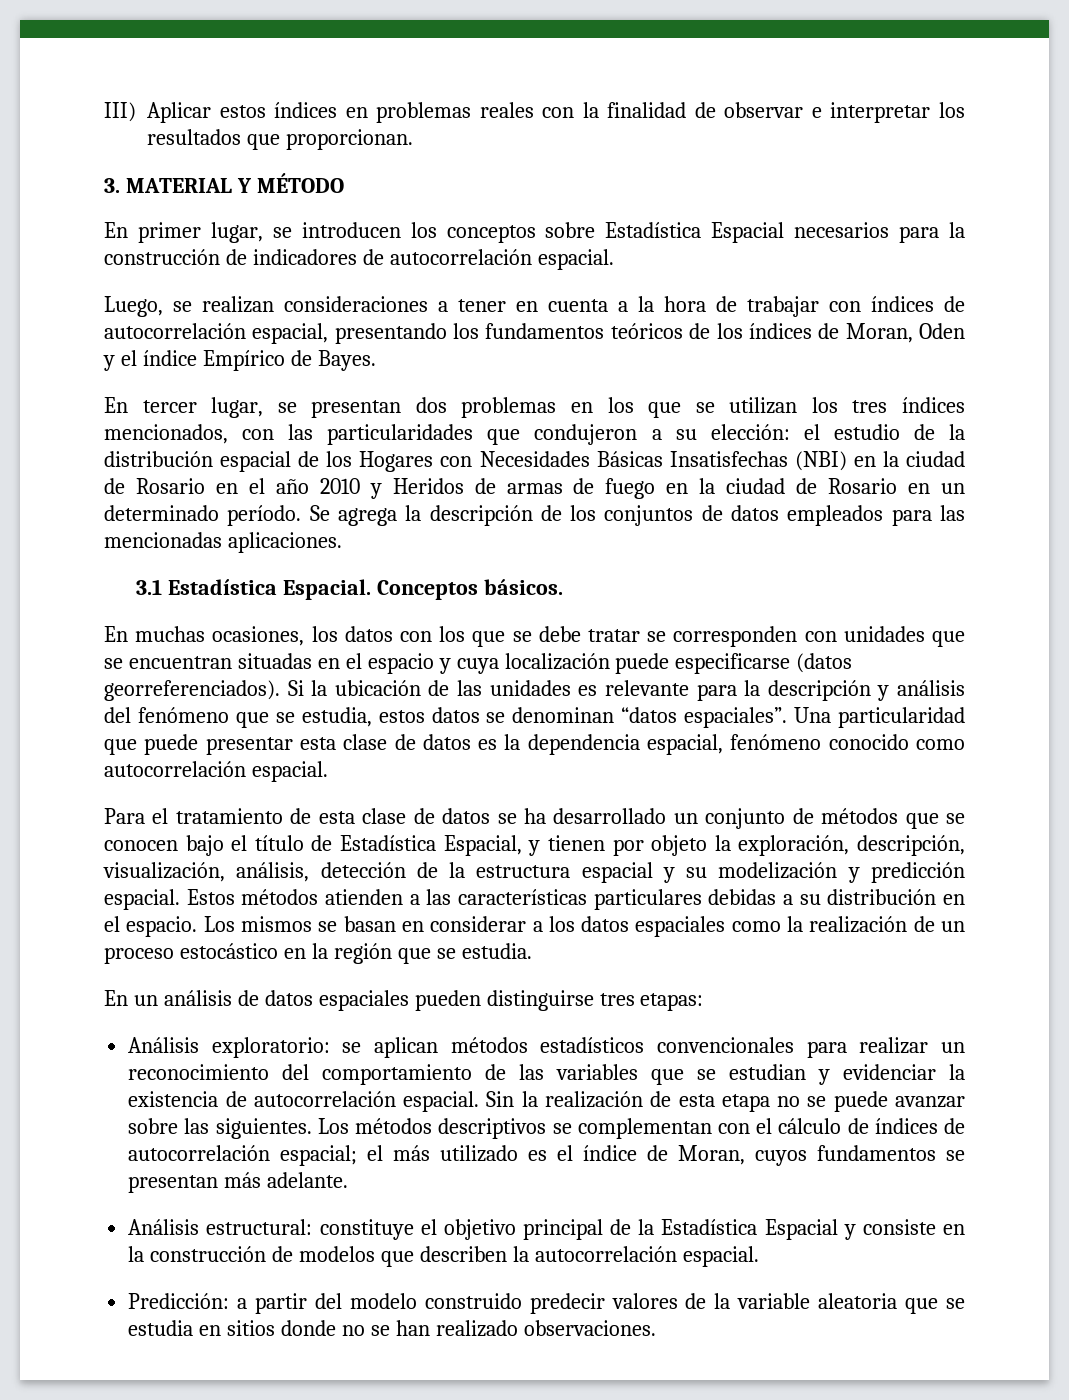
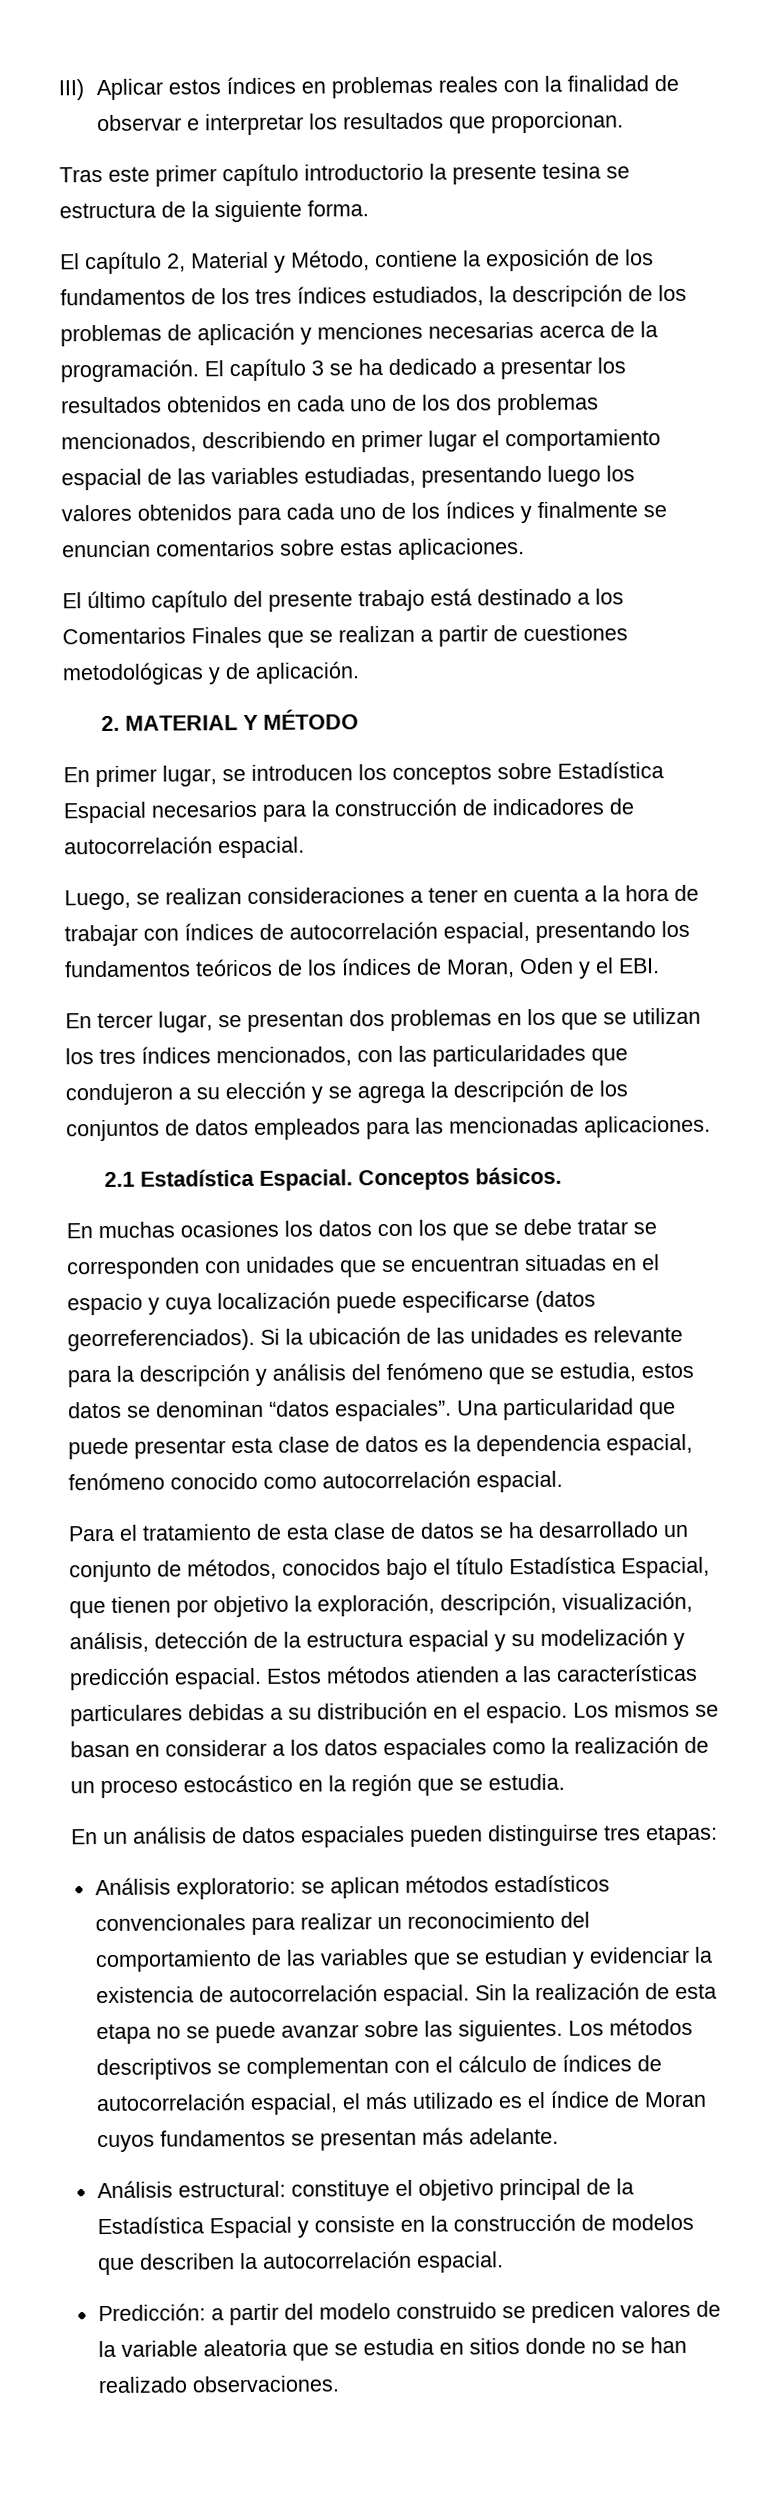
[104,178,120,193] 3. -> [59,162,630,187] [59,200,369,223] [60,248,654,275] [60,284,687,308] [60,321,658,347] [60,357,626,383] [61,393,599,416] [61,429,661,453] [61,465,635,491] [61,501,667,526] [62,538,525,560] [62,588,624,613] [62,624,628,648] [62,661,360,686] [100,715,120,732] Tras este primer capítulo introductorio la presente tesina se estructura de la siguiente forma. // El capítulo 2, Material y Método, contiene la exposición de los fundamentos de los tres índices estudiados, la descripción de los problemas de aplicación y menciones necesarias acerca de la programación. El capítulo 3 se ha dedicado a presentar los resultados obtenidos en cada uno de los dos problemas mencionados, describiendo en primer lugar el comportamiento espacial de las variables estudiadas, presentando luego los valores obtenidos para cada uno de los índices y finalmente se enuncian comentarios sobre estas aplicaciones. // El último capítulo del presente trabajo está destinado a los Comentarios Finales que se realizan a partir de cuestiones metodológicas y de aplicación. // 2.
[142,350,376,371] índice Empírico de Bayes. -> [618,958,660,974] EBI.
[710,424,966,440] [104,451,966,472] [104,478,966,499] [104,505,330,526] elección: el estudio de la distribución espacial de los Hogares con Necesidades Básicas Insatisfechas (NBI) en la ciudad de Rosario en el año 2010 y Heridos de armas de fuego en la ciudad de Rosario en un determinado período. Se -> [225,1081,352,1104] elección y se
[136,579,163,595] 3.1 -> [103,1171,135,1188] 2.1
[212,626,305,646] ocasiones, -> [180,1220,279,1238] ocasiones
[821,808,965,829] [104,840,178,851] métodos que se conocen -> [187,1558,381,1580] métodos, conocidos
[311,835,333,851] de -> (504, 1566) none
[528,840,541,856] y -> [69,1601,106,1619] que
[651,835,708,856] objeto -> [213,1595,289,1618] objetivo
[280,1145,358,1166] espacial; -> [249,2093,338,2116] espacial,
[678,1145,746,1165] Moran, -> [643,2091,706,2108] Moran
[529,1293,605,1314] predecir -> [501,2301,615,2324] se predicen

